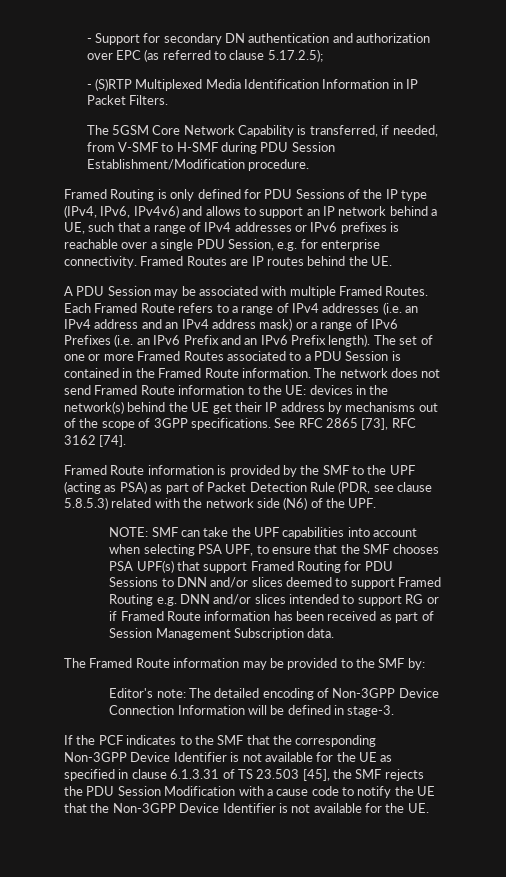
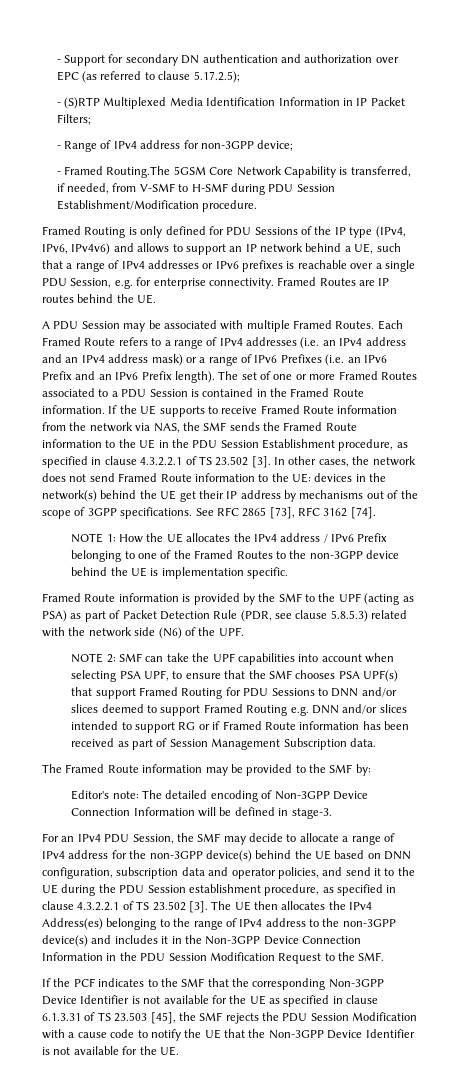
[128,95,168,105] [86,125,109,135] Filters. // The -> [56,114,91,125] [56,140,294,152] [56,166,171,178] Filters; // - Range of IPv4 address for non-3GPP device; // - Framed Routing.The
[314,368,337,378] The -> [108,405,398,417] [42,422,357,433] [42,439,408,451] [42,456,370,468] If the UE supports to receive Framed Route information from the network via NAS, the SMF sends the Framed Route information to the UE in the PDU Session Establishment procedure, as specified in clause 4.3.2.2.1 of TS 23.502 [3]. In other cases, the
(127, 441) none -> [71,533,388,543] [71,550,400,562] [71,567,289,579] // NOTE 1: How the UE allocates the IPv4 address / IPv6 Prefix belonging to one of the Framed Routes to the non-3GPP device behind the UE is implementation specific.
[109,527,149,537] NOTE: -> [71,653,116,663] NOTE 2:
(395, 711) none -> [42,833,395,845] [42,850,412,862] [42,867,415,879] [42,884,397,896] [42,901,373,913] [42,918,396,930] [42,935,361,947] [42,952,385,964] // For an IPv4 PDU Session, the SMF may decide to allocate a range of IPv4 address for the non-3GPP device(s) behind the UE based on DNN configuration, subscription data and operator policies, and send it to the UE during the PDU Session establishment procedure, as specified in clause 4.3.2.2.1 of TS 23.502 [3]. The UE then allocates the IPv4 Address(es) belonging to the range of IPv4 address to the non-3GPP device(s) and includes it in the Non-3GPP Device Connection Information in the PDU Session Modification Request to the SMF.

